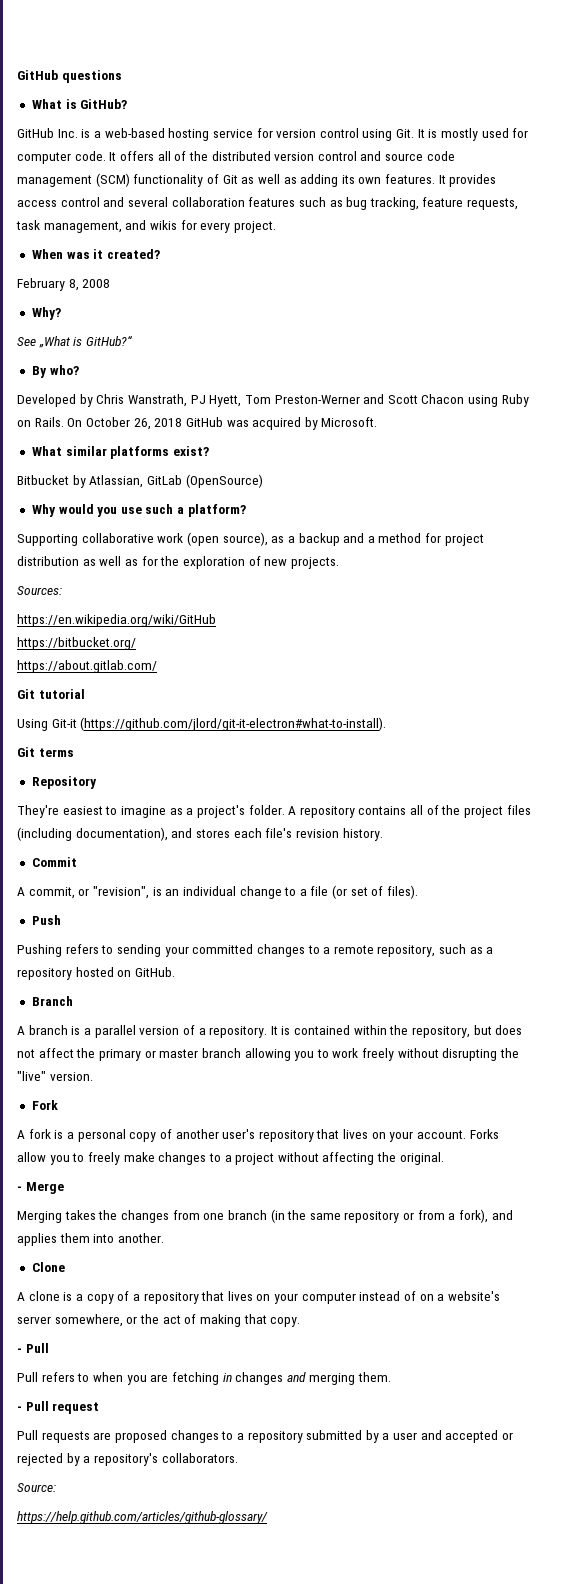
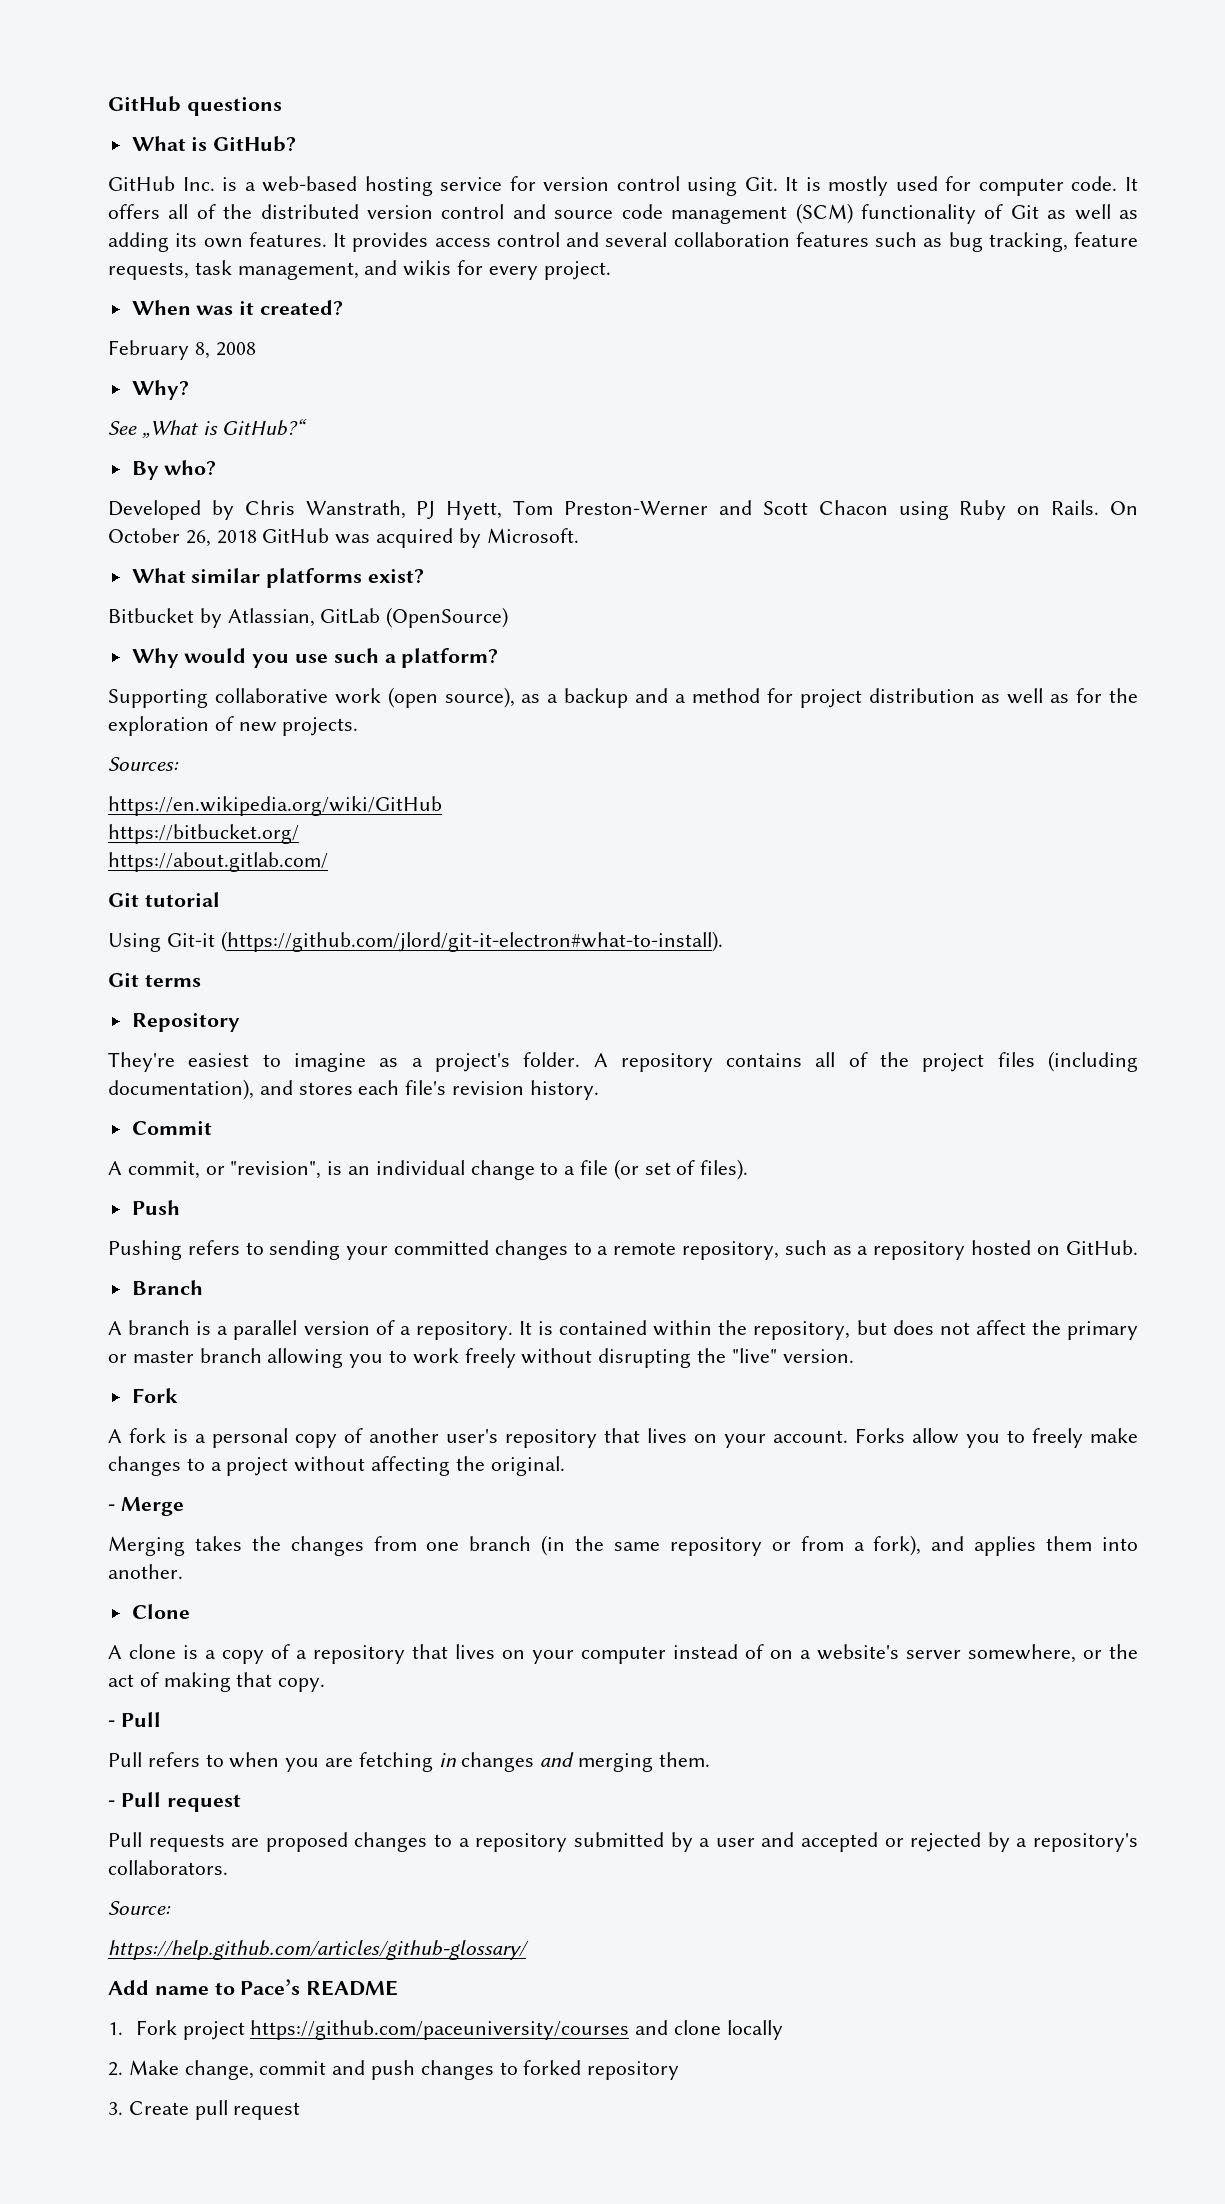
(268, 1517) none -> [108,1979,399,1996] [108,2020,783,2040] [108,2060,680,2080] [108,2100,301,2120] // Add name to Pace’s README // 1. Fork project https://github.com/paceuniversity/courses and clone locally // 2. Make change, commit and push changes to forked repository // 3. Create pull request

